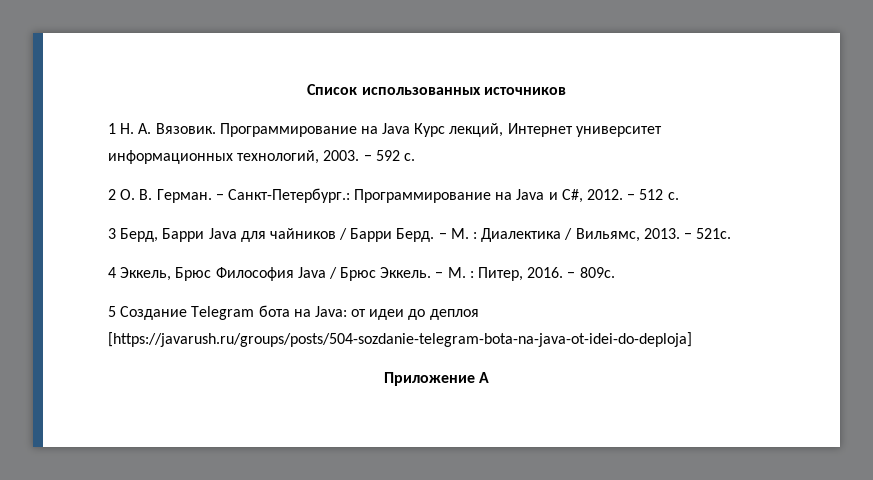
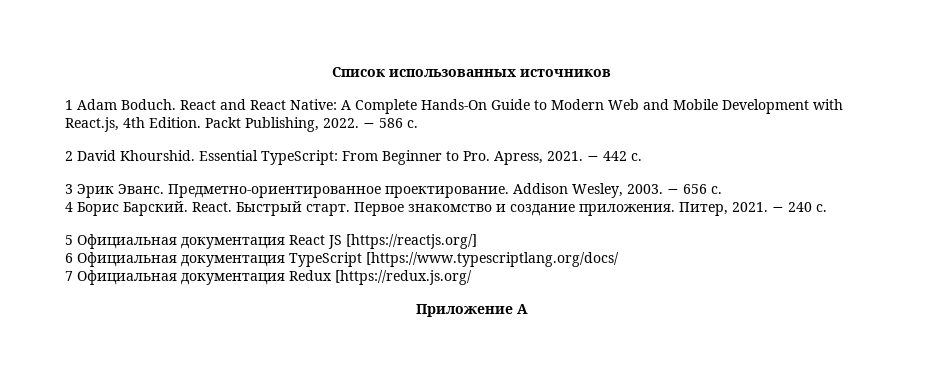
[120,123,662,137] [108,150,415,164] [108,188,679,203] [108,228,732,242] [108,267,615,281] [108,305,479,320] [108,332,692,347] Н. А. Вязовик. Программирование на Java Курс лекций, Интернет университет информационных технологий, 2003. − 592 с. // 2 О. В. Герман. − Санкт-Петербург.: Программирование на Java и C#, 2012. − 512 c. // 3 Берд, Барри Java для чайников / Барри Берд. − М. : Диалектика / Вильямс, 2013. − 521c. // 4 Эккель, Брюс Философия Java / Брюс Эккель. − М. : Питер, 2016. − 809c. // 5 Создание Telegram бота на Java: от идеи до деплоя [https://javarush.ru/groups/posts/504-sozdanie-telegram-bota-na-java-ot-idei-do-deploja] -> [77,99,843,114] [65,117,418,132] [65,150,642,165] [65,183,722,198] [65,201,827,216] [65,234,477,249] [65,252,619,267] [65,270,472,285] Adam Boduch. React and React Native: A Complete Hands-On Guide to Modern Web and Mobile Development with React.js, 4th Edition. Packt Publishing, 2022. − 586 с. // 2 David Khourshid. Essential TypeScript: From Beginner to Pro. Apress, 2021. − 442 c. // 3 Эрик Эванс. Предметно-ориентированное проектирование. Addison Wesley, 2003. − 656 c. // 4 Борис Барский. React. Быстрый старт. Первое знакомство и создание приложения. Питер, 2021. − 240 c. // 5 Официальная документация React JS [https://reactjs.org/] // 6 Официальная документация TypeScript [https://www.typescriptlang.org/docs/ // 7 Официальная документация Redux [https://redux.js.org/

